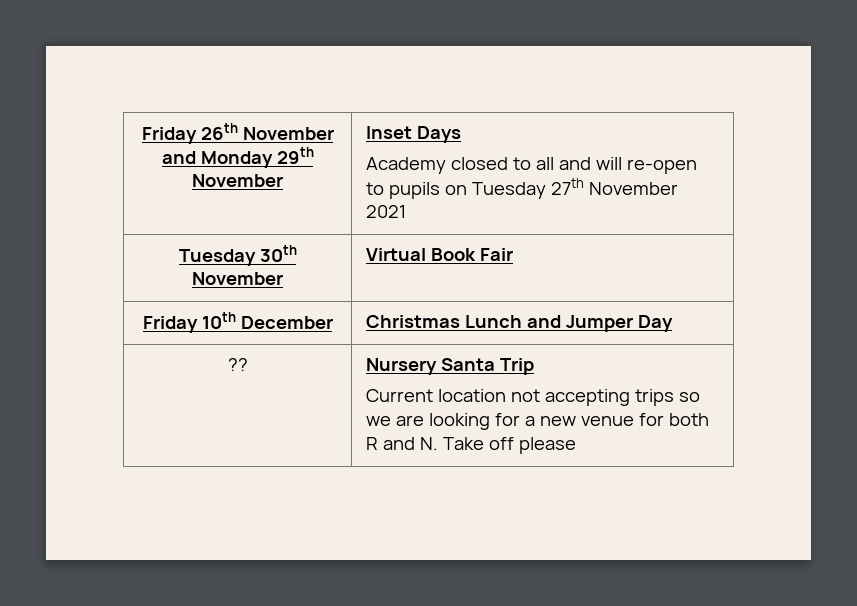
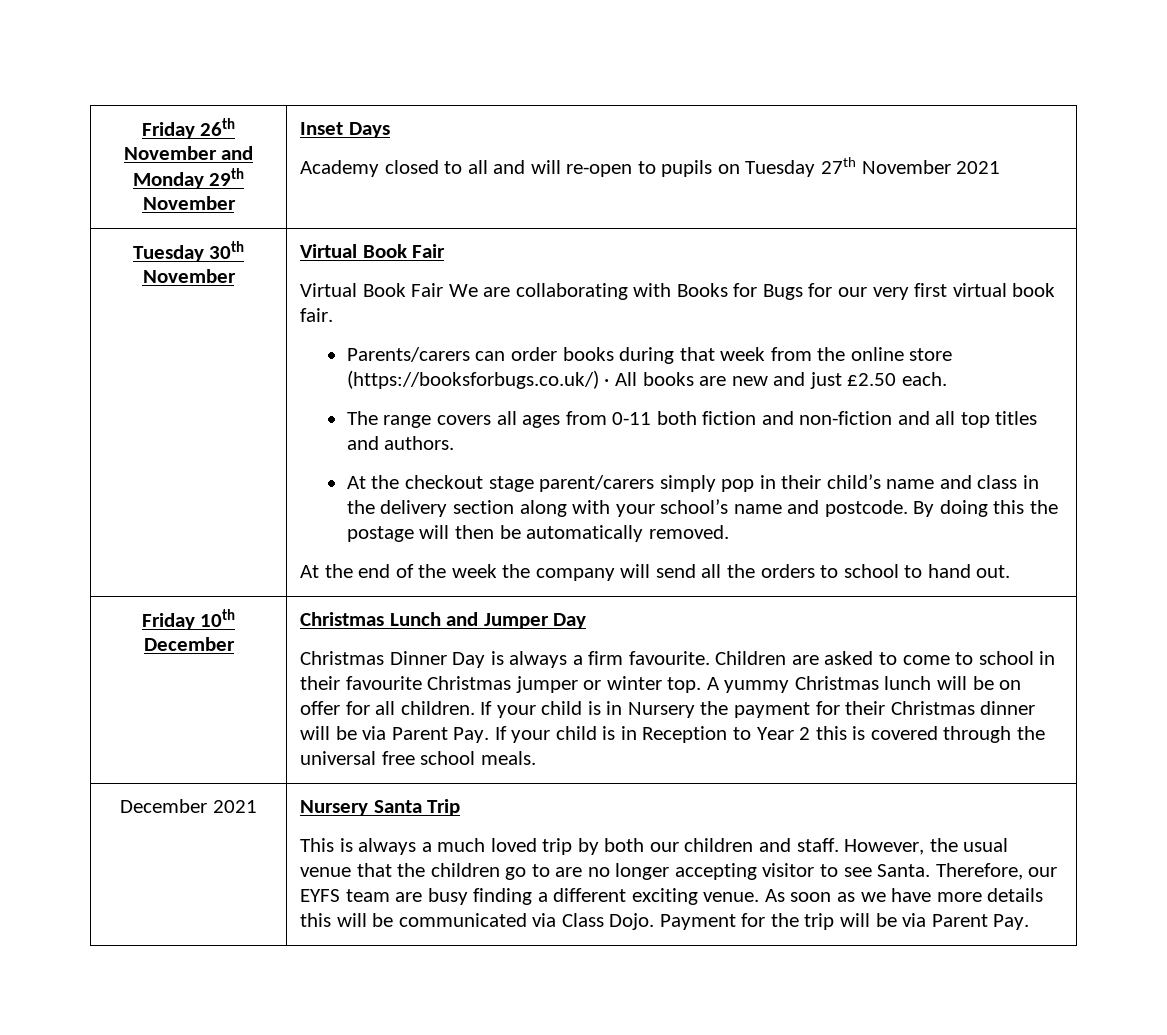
(514, 254) none -> [300,283,1056,300] [300,308,334,322] [346,347,953,364] [346,370,947,389] [346,411,1038,428] [346,436,455,450] [346,474,1039,492] [346,499,1058,517] [346,525,729,542] [300,564,1011,581] // Virtual Book Fair We are collaborating with Books for Bugs for our very first virtual book fair. // Parents/carers can order books during that week from the online store (https://booksforbugs.co.uk/) · All books are new and just £2.50 each. // The range covers all ages from 0-11 both fiction and non-fiction and all top titles and authors. // At the checkout stage parent/carers simply pop in their child’s name and class in the delivery section along with your school’s name and postcode. By doing this the postage will then be automatically removed. // At the end of the week the company will send all the orders to school to hand out.
[227,358,248,371] [366,358,535,375] [366,389,701,406] [366,413,710,430] [366,437,577,454] // ?? | Nursery Santa Trip // Current location not accepting trips so we are looking for a new venue for both R and N. Take off please -> [300,651,1056,668] [300,676,1022,693] [300,701,1036,718] [300,726,1045,743] [300,751,536,765] [120,799,257,813] [300,799,461,816] [300,838,1009,855] [300,863,1058,880] [300,888,1044,905] [300,913,1030,930] // Christmas Dinner Day is always a firm favourite. Children are asked to come to school in their favourite Christmas jumper or winter top. A yummy Christmas lunch will be on offer for all children. If your child is in Nursery the payment for their Christmas dinner will be via Parent Pay. If your child is in Reception to Year 2 this is covered through the universal free school meals. // December 2021 | Nursery Santa Trip // This is always a much loved trip by both our children and staff. However, the usual venue that the children go to are no longer accepting visitor to see Santa. Therefore, our EYFS team are busy finding a different exciting venue. As soon as we have more details this will be communicated via Class Dojo. Payment for the trip will be via Parent Pay.

